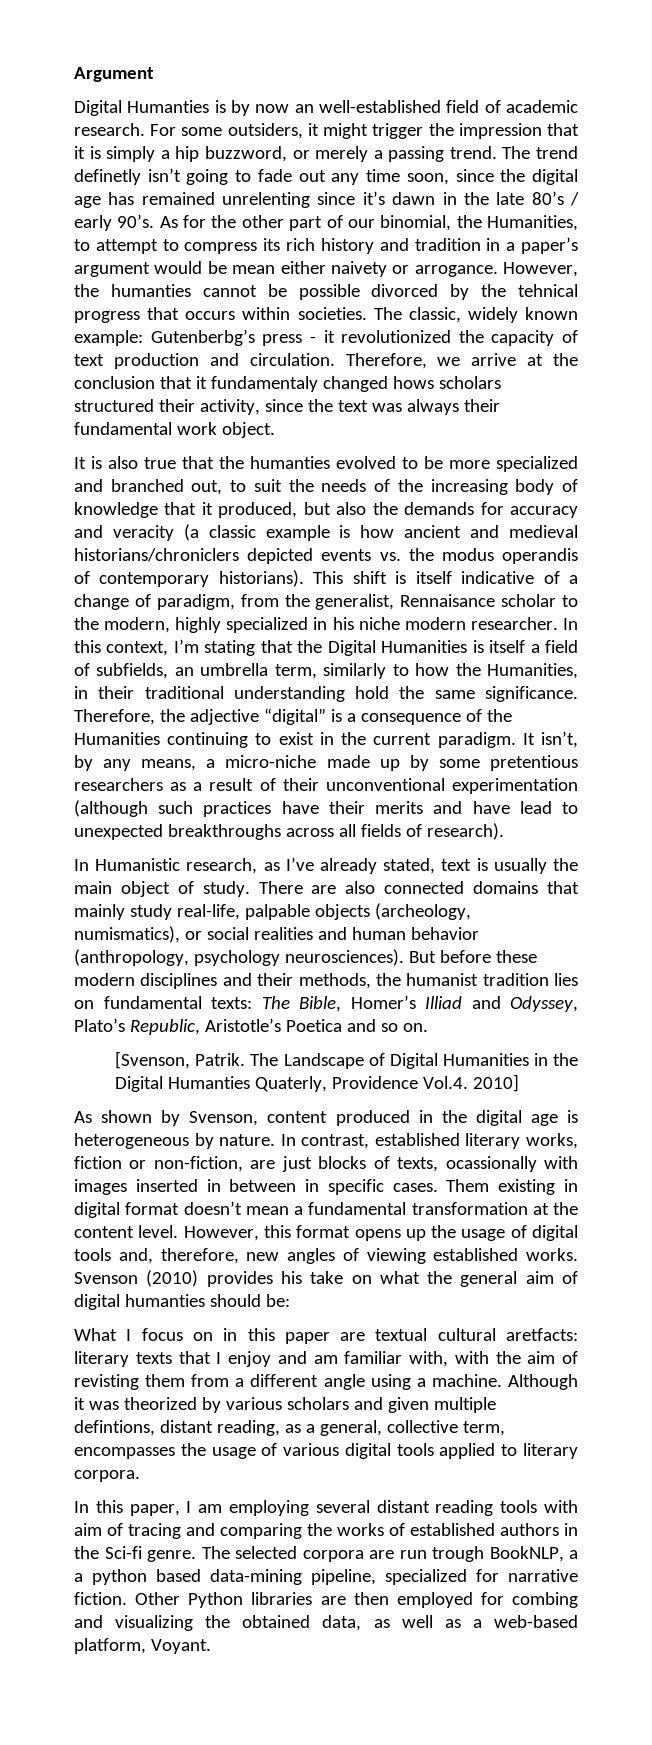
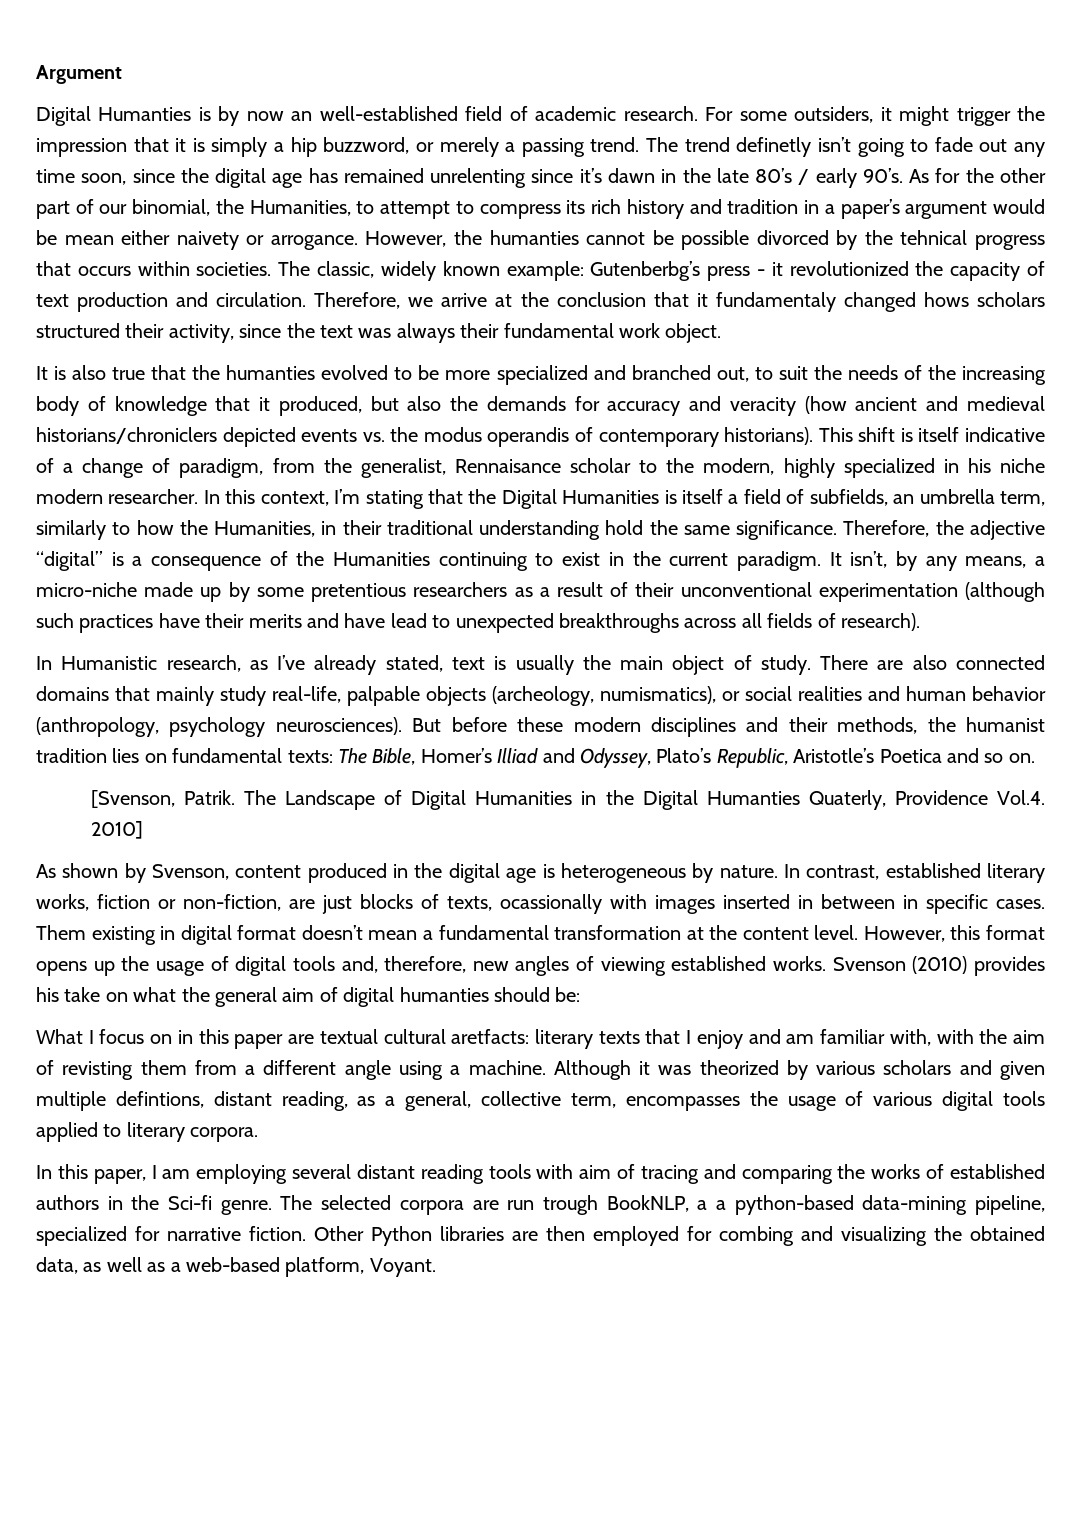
[183,524,395,541] (a classic example is how -> [804,396,847,414] (how
[92,1569,201,1585] python based -> [734,1195,854,1215] python-based

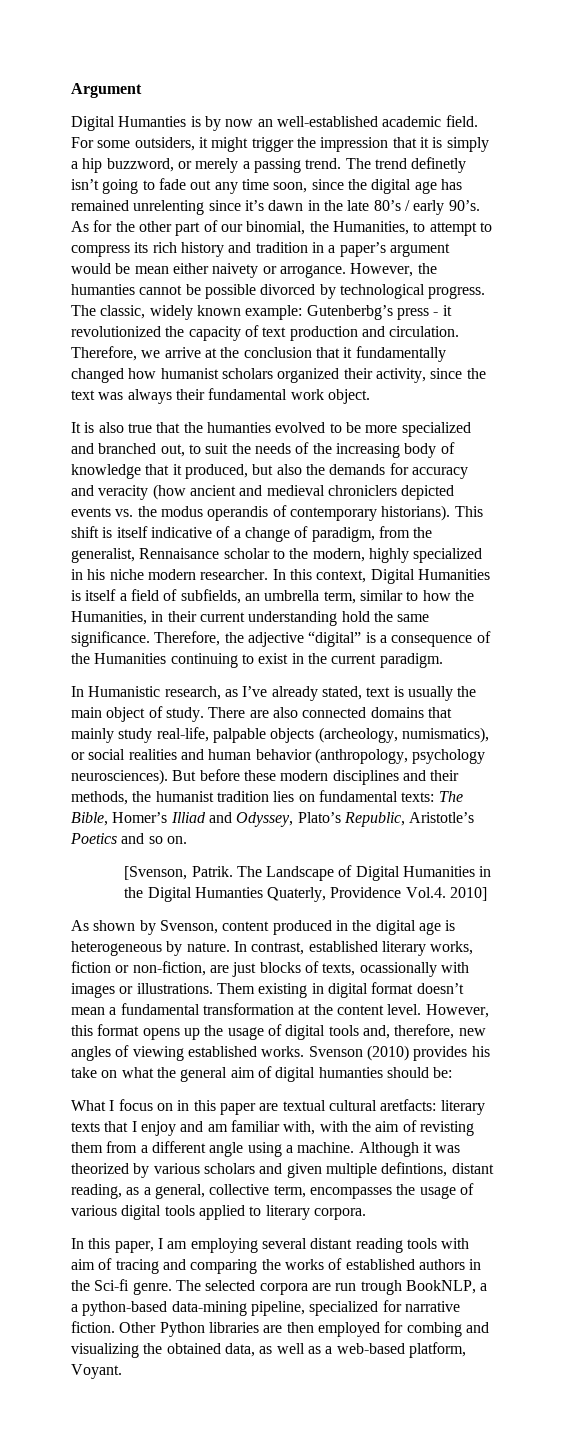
[465,106,698,121] field of academic research. -> [382,115,478,127] academic field.
[864,230,1045,250] [36,261,272,276] the tehnical progress that occurs within societies. -> [339,284,486,299] technological progress.
[715,292,1046,312] [36,323,120,338] fundamentaly changed hows scholars structured -> [355,346,446,362] [71,368,340,383] fundamentally changed how humanist scholars organized
[36,427,217,444] historians/chroniclers -> [327,485,397,496] chroniclers
[334,489,497,509] I’m stating that the -> (367, 576) none
[36,520,106,540] similarly -> [359,590,403,601] similar
[386,520,473,535] traditional -> [199,612,245,622] current
[829,551,1046,571] [36,582,1045,602] [36,613,920,633] It isn’t, by any means, a micro-niche made up by some pretentious researchers as a result of their unconventional experimentation (although such practices have their merits and have lead to unexpected breakthroughs across all fields of research). -> (443, 660) none
[879,749,942,763] Poetica -> [70,833,117,844] Poetics
[723,894,1045,914] inserted in between in specific cases. -> [119,983,213,994] or illustrations.

